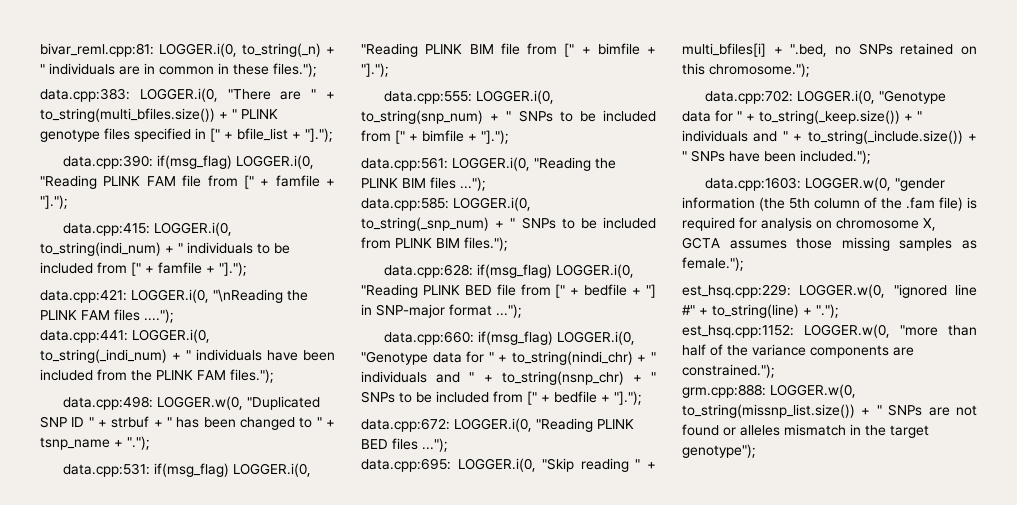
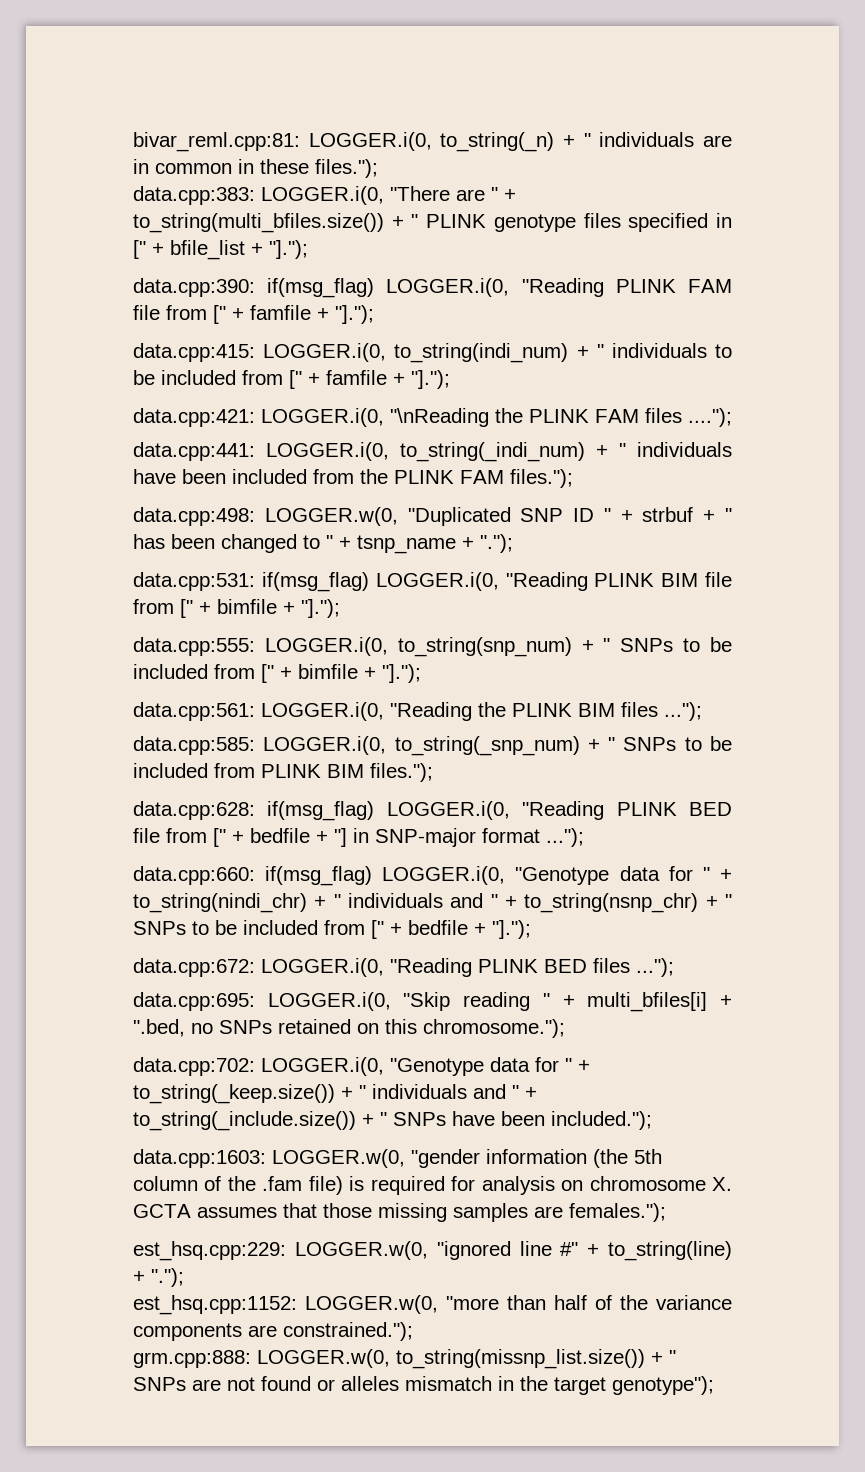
[923,218,936,231] X, -> [712,1177,732,1191] X.
(787, 244) none -> [283,1203,317,1218] that
[962,240,977,249] [682,257,744,271] as female."); -> [534,1203,666,1222] are females.");

